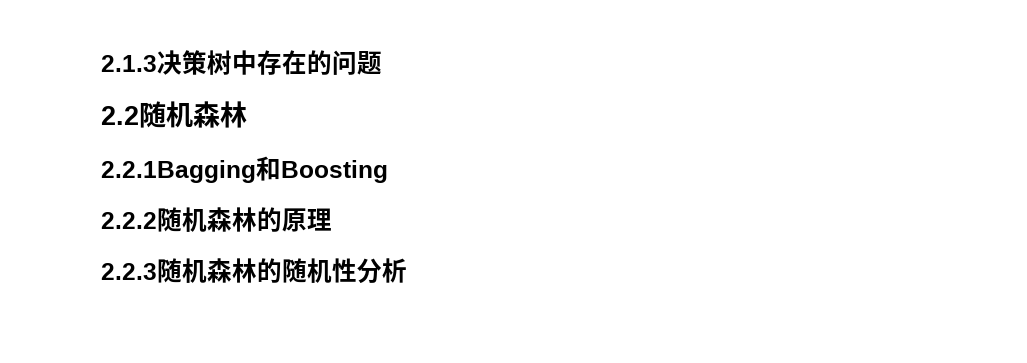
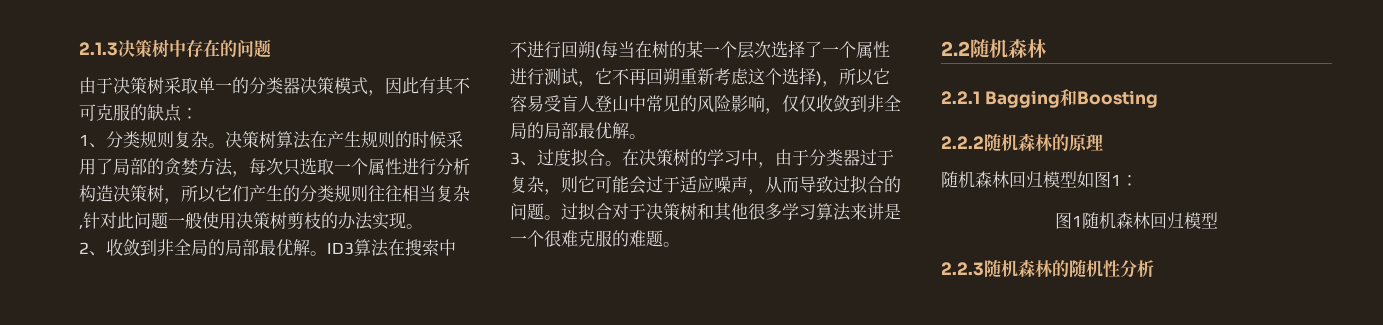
(382, 63) none -> [79,76,470,96] [79,104,198,122] [79,131,463,149] [79,158,470,177] [79,185,470,204] [79,212,423,230] [79,239,456,257] [510,40,890,59] [510,67,890,87] [510,95,901,114] [510,122,646,139] [510,148,894,168] [510,175,901,195] [510,202,901,221] [510,230,680,247] // 由于决策树采取单一的分类器决策模式，因此有其不可克服的缺点： // 1、分类规则复杂。决策树算法在产生规则的时候采用了局部的贪婪方法，每次只选取一个属性进行分析构造决策树，所以它们产生的分类规则往往相当复杂,针对此问题一般使用决策树剪枝的办法实现。 // 2、收敛到非全局的局部最优解。ID3算法在搜索中不进行回朔(每当在树的某一个层次选择了一个属性进行测试，它不再回朔重新考虑这个选择)，所以它容易受盲人登山中常见的风险影响，仅仅收敛到非全局的局部最优解。 // 3、过度拟合。在决策树的学习中，由于分类器过于复杂，则它可能会过于适应噪声，从而导致过拟合的问题。过拟合对于决策树和其他很多学习算法来讲是一个很难克服的难题。
[101,160,256,183] 2.2.1Bagging -> [941,90,1060,108] 2.2.1 Bagging
(332, 219) none -> [941,171,1138,188] [1055,212,1218,229] // 随机森林回归模型如图1： // 图1随机森林回归模型

